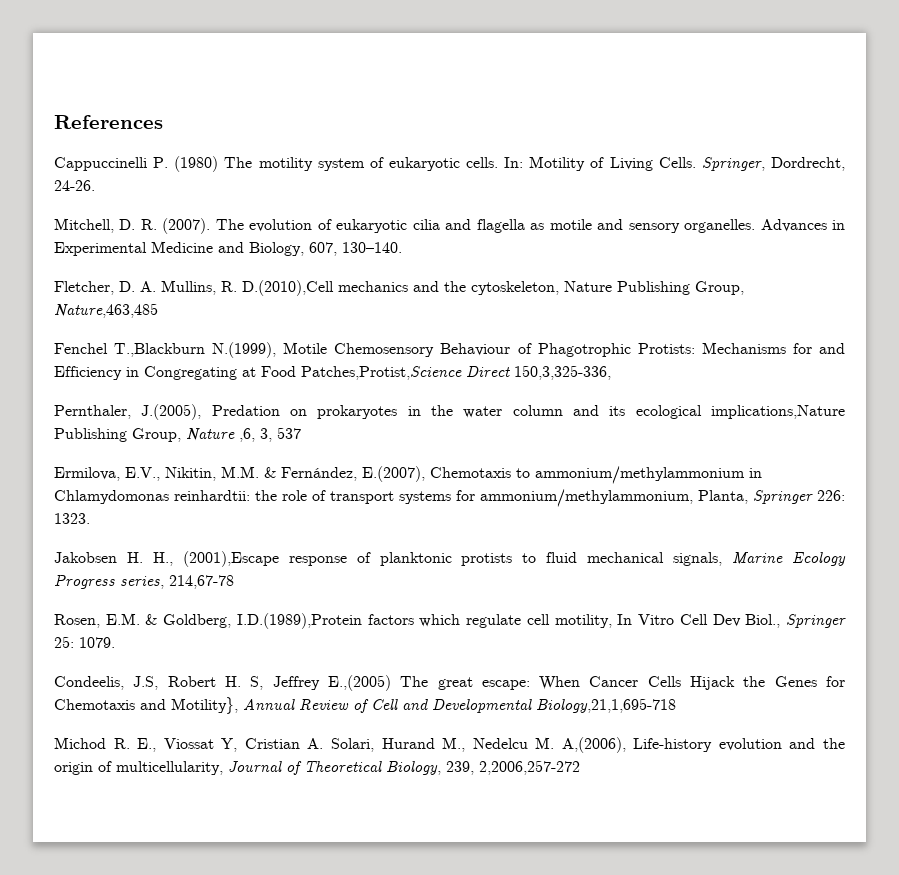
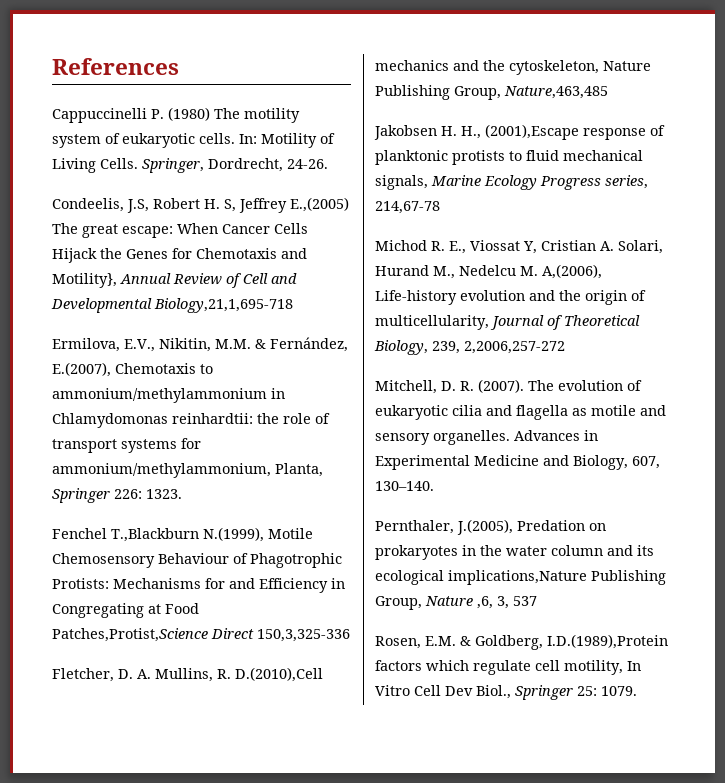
[54,218,846,234] [54,241,402,256] [54,280,744,296] [54,303,158,318] [54,342,845,358] [54,365,611,380] [54,404,845,420] [54,427,301,442] [54,466,762,484] [54,489,845,507] [54,513,90,524] [54,551,846,567] [54,574,234,589] [54,613,847,629] [54,636,115,648] // Mitchell, D. R. (2007). The evolution of eukaryotic cilia and flagella as motile and sensory organelles. Advances in Experimental Medicine and Biology, 607, 130–140. // Fletcher, D. A. Mullins, R. D.(2010),Cell mechanics and the cytoskeleton, Nature Publishing Group, Nature,463,485 // Fenchel T.,Blackburn N.(1999), Motile Chemosensory Behaviour of Phagotrophic Protists: Mechanisms for and Efficiency in Congregating at Food Patches,Protist,Science Direct 150,3,325-336, // Pernthaler, J.(2005), Predation on prokaryotes in the water column and its ecological implications,Nature Publishing Group, Nature ,6, 3, 537 // Ermilova, E.V., Nikitin, M.M. & Fernández, E.(2007), Chemotaxis to ammonium/methylammonium in Chlamydomonas reinhardtii: the role of transport systems for ammonium/methylammonium, Planta, Springer 226: 1323. // Jakobsen H. H., (2001),Escape response of planktonic protists to fluid mechanical signals, Marine Ecology Progress series, 214,67-78 // Rosen, E.M. & Goldberg, I.D.(1989),Protein factors which regulate cell motility, In Vitro Cell Dev Biol., Springer 25: 1079. -> (328, 164) none
(676, 705) none -> [52,337,348,352] [52,362,213,377] [52,388,285,403] [52,413,330,428] [52,438,201,453] [52,463,323,478] [52,488,182,503] [52,527,313,542] [52,553,342,568] [52,578,345,593] [52,603,199,618] [52,628,350,642] [52,667,323,682] [375,60,651,75] [375,85,608,100] [374,124,665,140] [375,150,643,165] [375,175,648,190] [375,201,440,214] // Ermilova, E.V., Nikitin, M.M. & Fernández, E.(2007), Chemotaxis to ammonium/methylammonium in Chlamydomonas reinhardtii: the role of transport systems for ammonium/methylammonium, Planta, Springer 226: 1323. // Fenchel T.,Blackburn N.(1999), Motile Chemosensory Behaviour of Phagotrophic Protists: Mechanisms for and Efficiency in Congregating at Food Patches,Protist,Science Direct 150,3,325-336 // Fletcher, D. A. Mullins, R. D.(2010),Cell mechanics and the cytoskeleton, Nature Publishing Group, Nature,463,485 // Jakobsen H. H., (2001),Escape response of planktonic protists to fluid mechanical signals, Marine Ecology Progress series, 214,67-78
(580, 767) none -> [375,379,642,394] [375,405,666,420] [375,430,598,445] [375,455,660,470] [375,481,434,491] [375,519,606,535] [375,545,654,560] [375,570,666,585] [375,596,537,610] [375,634,668,650] [375,660,641,675] [375,685,637,700] // Mitchell, D. R. (2007). The evolution of eukaryotic cilia and flagella as motile and sensory organelles. Advances in Experimental Medicine and Biology, 607, 130–140. // Pernthaler, J.(2005), Predation on prokaryotes in the water column and its ecological implications,Nature Publishing Group, Nature ,6, 3, 537 // Rosen, E.M. & Goldberg, I.D.(1989),Protein factors which regulate cell motility, In Vitro Cell Dev Biol., Springer 25: 1079.

